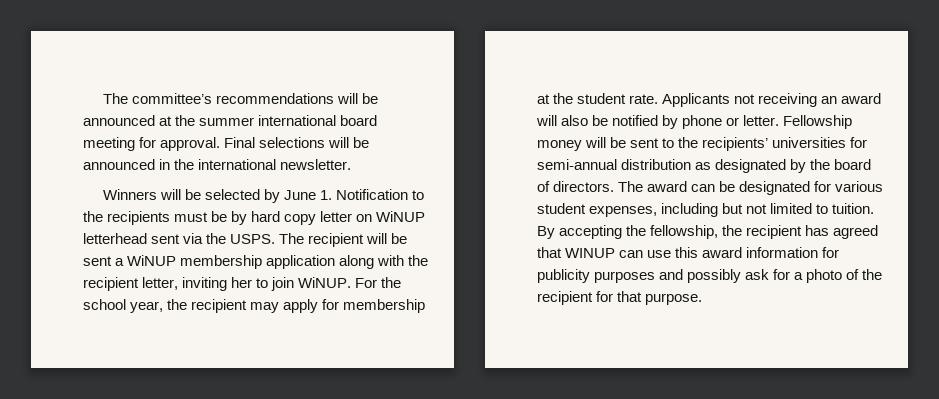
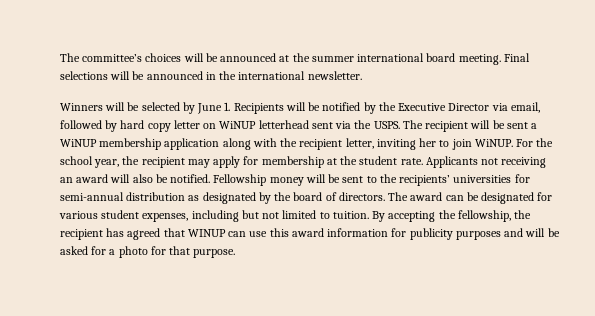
[215,93,334,104] recommendations -> [145,53,182,62] choices
[83,137,221,151] meeting for approval. -> [458,54,501,65] meeting.
[336,189,425,200] [83,211,228,225] Notification to the recipients must be -> [233,102,540,114] [60,120,102,129] Recipients will be notified by the Executive Director via email, followed
[612,115,780,129] notified by phone or letter. -> [170,174,211,183] notified.
[687,269,883,283] [537,291,593,305] possibly ask for a photo of the recipient -> [525,228,560,237] [60,246,148,258] will be asked for a photo

